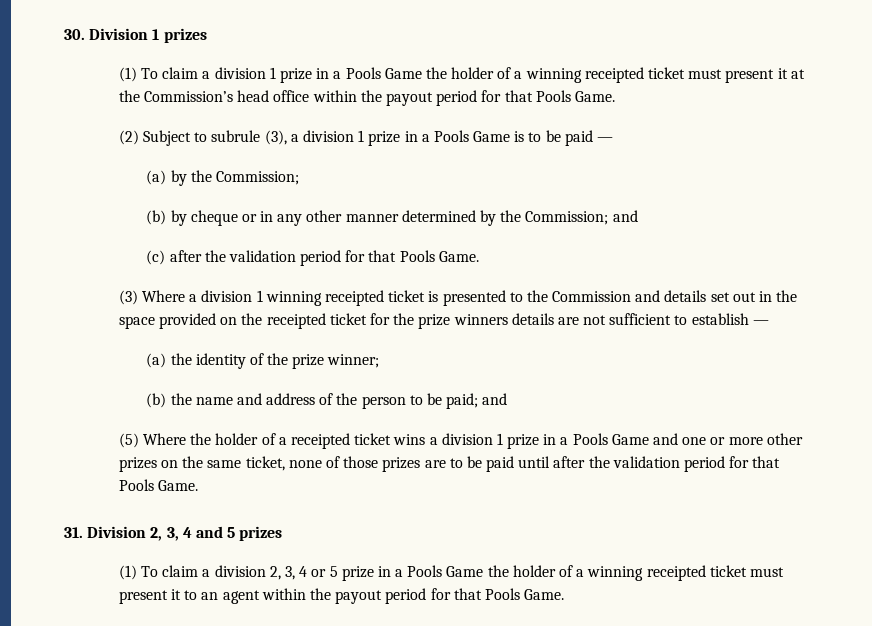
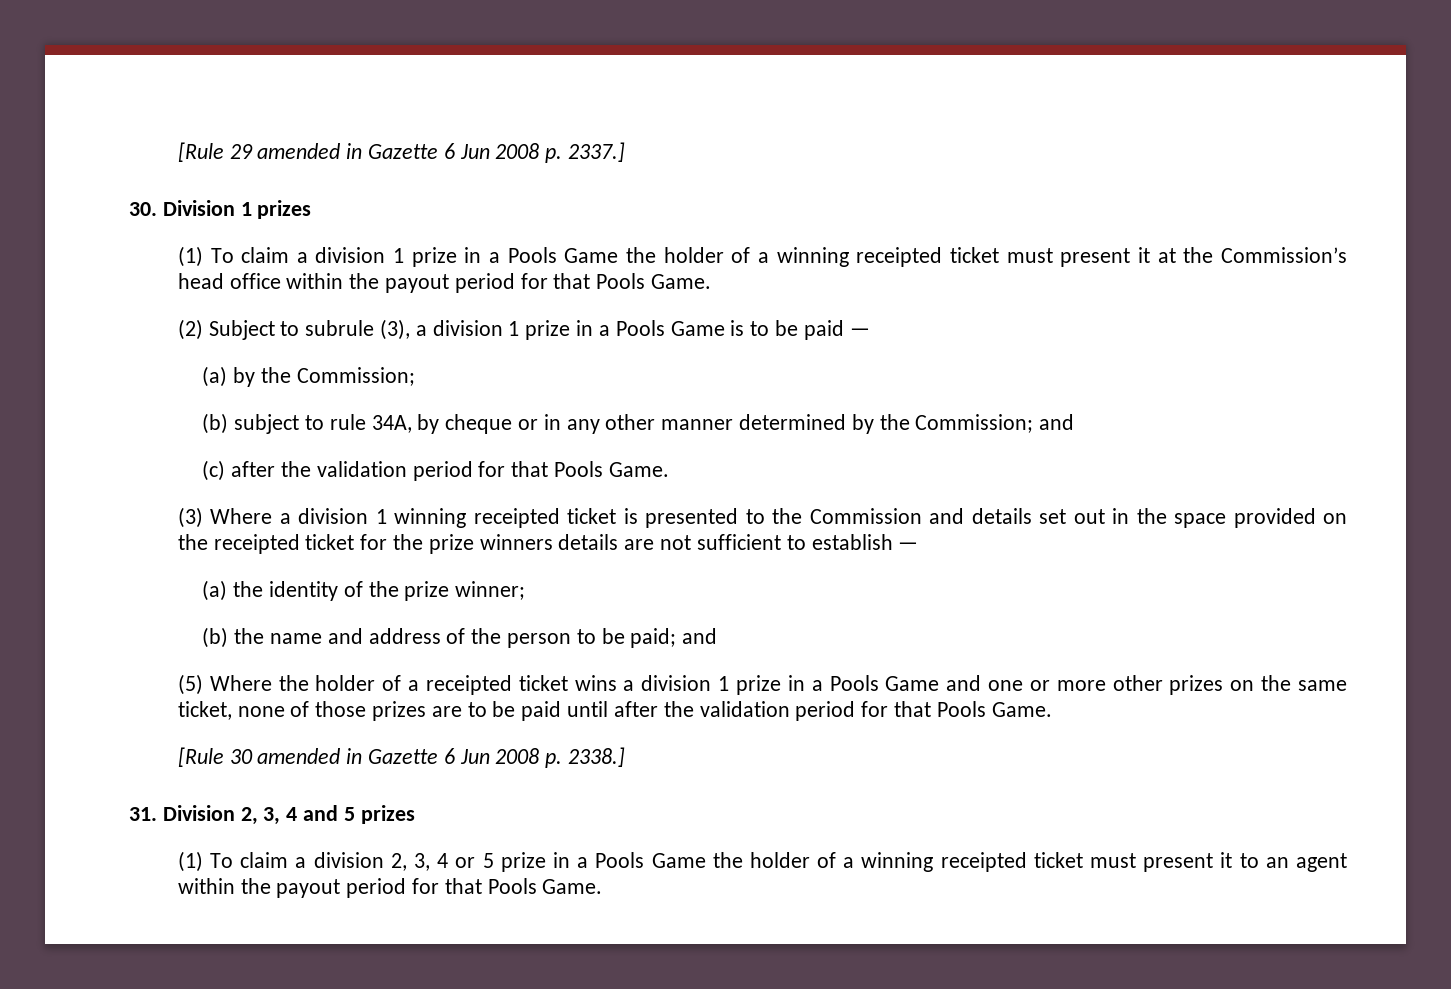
(64, 34) none -> [177,142,626,163] [Rule 29 amended in Gazette 6 Jun 2008 p. 2337.] //
(167, 217) none -> [234,414,412,434] subject to rule 34A,
(199, 485) none -> [177,747,626,768] // [Rule 30 amended in Gazette 6 Jun 2008 p. 2338.]

